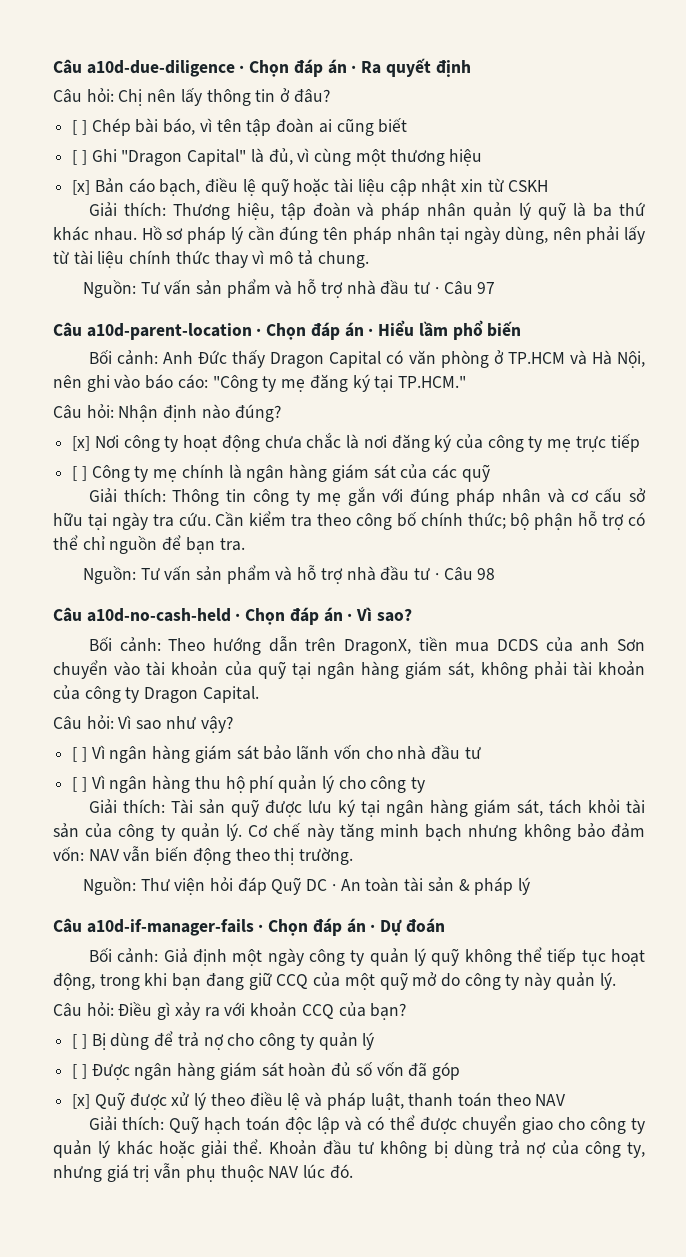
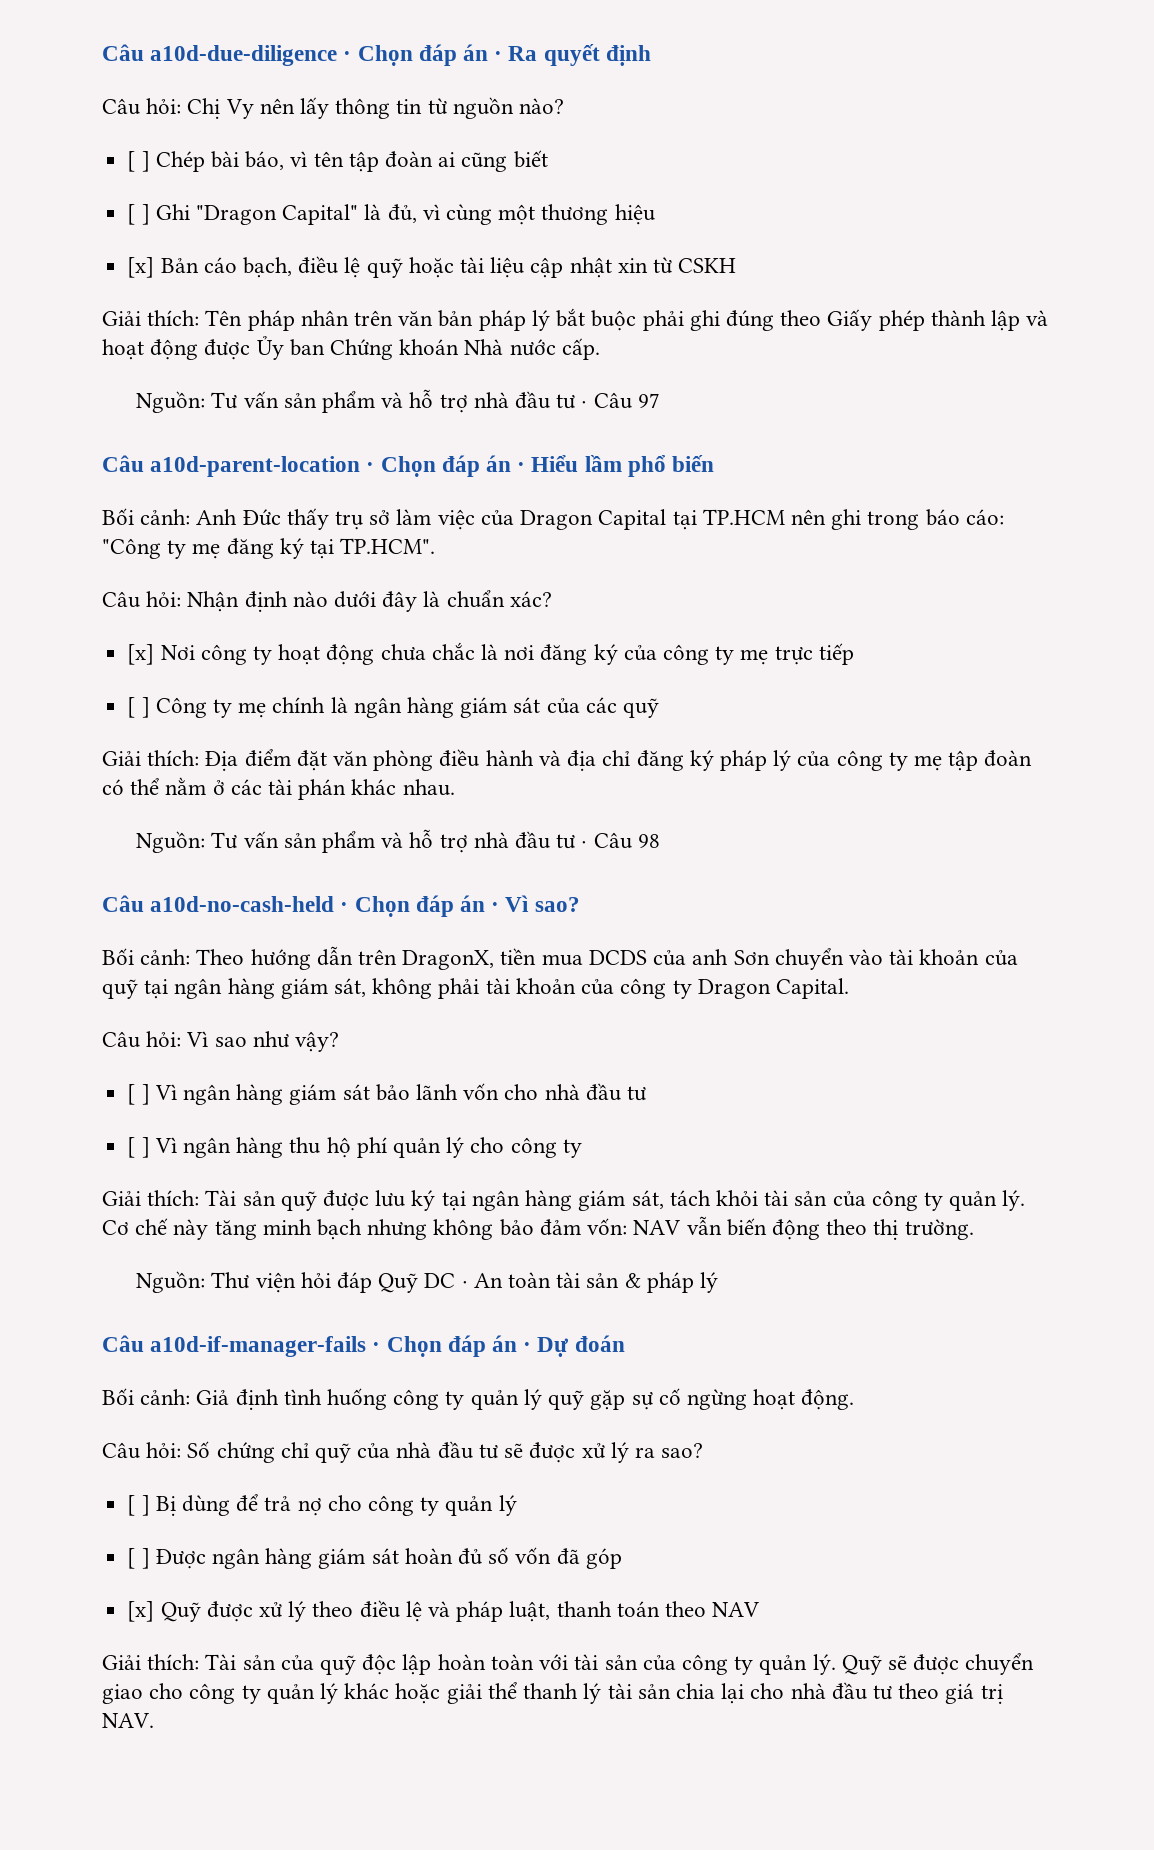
(143, 97) none -> [225,99,254,119] Vy
[280,88,330,103] ở đâu? -> [427,97,565,119] từ nguồn nào?
[172,202,645,220] [53,226,645,244] [53,250,369,268] Thương hiệu, tập đoàn và pháp nhân quản lý quỹ là ba thứ khác nhau. Hồ sơ pháp lý cần đúng tên pháp nhân tại ngày dùng, nên phải lấy từ tài liệu chính thức thay vì mô tả chung. -> [205,308,1049,331] [102,336,600,360] Tên pháp nhân trên văn bản pháp lý bắt buộc phải ghi đúng theo Giấy phép thành lập và hoạt động được Ủy ban Chứng khoán Nhà nước cấp.
[270,350,645,368] Dragon Capital có văn phòng ở TP.HCM và Hà Nội, -> [335,509,785,530] trụ sở làm việc của Dragon Capital tại TP.HCM
[114,374,141,389] vào -> [867,511,920,530] trong
[397,376,466,388] TP.HCM." -> [340,538,436,554] TP.HCM".
[234,404,281,422] đúng? -> [334,590,552,612] dưới đây là chuẩn xác?
[172,487,646,506] [53,511,645,530] [53,535,245,554] Thông tin công ty mẹ gắn với đúng pháp nhân và cơ cấu sở hữu tại ngày tra cứu. Cần kiểm tra theo công bố chính thức; bộ phận hỗ trợ có thể chỉ nguồn để bạn tra. -> [205,749,1033,771] [102,777,455,800] Địa điểm đặt văn phòng điều hành và địa chỉ đăng ký pháp lý của công ty mẹ tập đoàn có thể nằm ở các tài phán khác nhau.
[232,948,304,966] một ngày -> [283,1388,388,1410] tình huống
[464,947,645,966] [53,972,616,990] [53,1002,407,1020] không thể tiếp tục hoạt động, trong khi bạn đang giữ CCQ của một quỹ mở do công ty này quản lý. // Câu hỏi: Điều gì xảy ra với khoản CCQ của bạn? -> [590,1388,855,1410] [102,1441,704,1463] gặp sự cố ngừng hoạt động. // Câu hỏi: Số chứng chỉ quỹ của nhà đầu tư sẽ được xử lý ra sao?
[169,1115,415,1134] Quỹ hạch toán độc lập và có thể -> [205,1654,907,1675] Tài sản của quỹ độc lập hoàn toàn với tài sản của công ty quản lý. Quỹ sẽ
[233,1139,645,1158] [53,1163,353,1182] thể. Khoản đầu tư không bị dùng trả nợ của công ty, nhưng giá trị vẫn phụ thuộc NAV lúc đó. -> [487,1682,1003,1704] [102,1713,154,1728] thể thanh lý tài sản chia lại cho nhà đầu tư theo giá trị NAV.

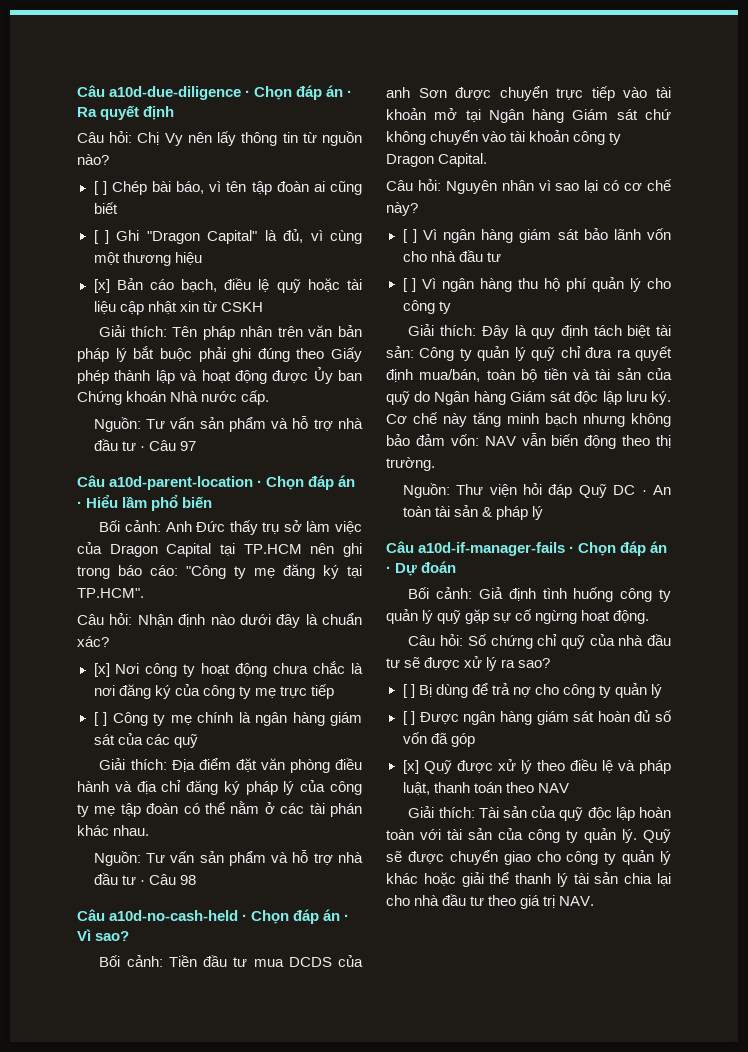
[196,946,537,970] Theo hướng dẫn trên DragonX, tiền -> [168,955,248,967] Tiền đầu tư
[774,948,1018,970] [102,978,615,999] chuyển vào tài khoản của quỹ tại ngân hàng giám sát, không phải tài khoản của -> [455,86,671,101] [386,108,671,123] [386,130,570,145] được chuyển trực tiếp vào tài khoản mở tại Ngân hàng Giám sát chứ không chuyển vào tài khoản
[186,1031,340,1052] Vì sao như vậy? -> [445,179,672,194] [386,202,418,216] Nguyên nhân vì sao lại có cơ chế này?
[205,1190,1026,1211] Tài sản quỹ được lưu ký tại ngân hàng giám sát, tách khỏi tài sản của công ty quản lý. -> [481,325,671,339] [386,346,672,361] [386,368,672,382] [386,391,671,405] Đây là quy định tách biệt tài sản: Công ty quản lý quỹ chỉ đưa ra quyết định mua/bán, toàn bộ tiền và tài sản của quỹ do Ngân hàng Giám sát độc lập lưu ký.

